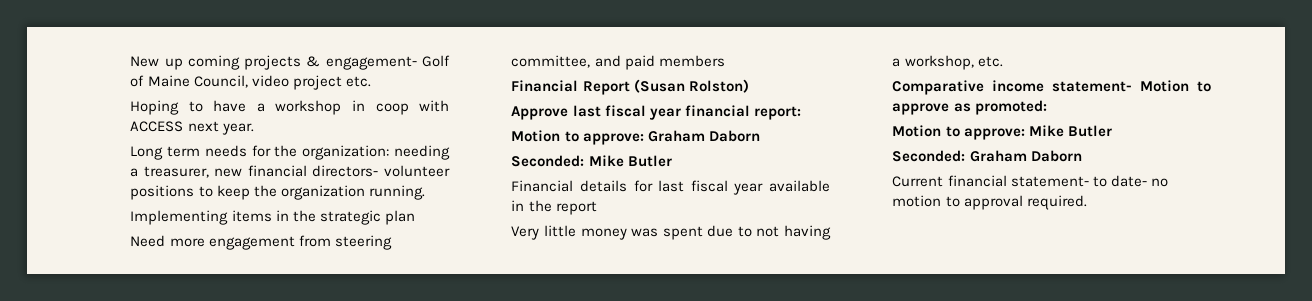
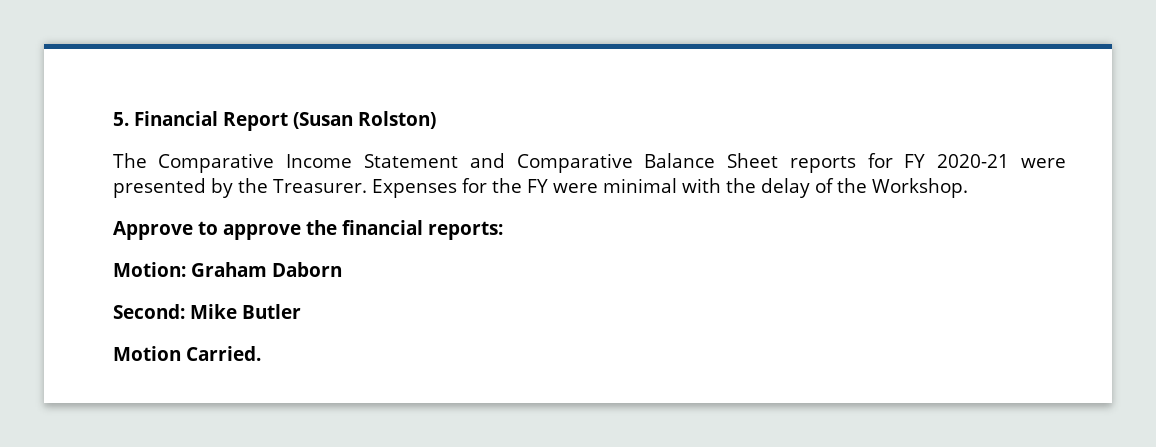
[130,55,450,70] [130,75,371,90] [130,100,450,115] [130,121,254,135] [130,145,450,160] [130,165,450,178] [130,185,425,200] [130,210,415,225] [130,235,392,250] [511,55,725,70] [511,79,749,95] [511,105,801,120] [511,130,760,145] [511,155,672,167] [511,180,830,195] [511,200,597,215] [511,225,831,240] [892,55,1003,70] [892,80,1211,95] [892,100,1047,115] [892,125,1112,140] [892,150,1082,162] [892,175,1168,187] [892,195,1087,210] New up coming projects & engagement- Golf of Maine Council, video project etc. // Hoping to have a workshop in coop with ACCESS next year. // Long term needs for the organization: needing a treasurer, new financial directors- volunteer positions to keep the organization running. // Implementing items in the strategic plan // Need more engagement from steering committee, and paid members // Financial Report (Susan Rolston) // Approve last fiscal year financial report: // Motion to approve: Graham Daborn // Seconded: Mike Butler // Financial details for last fiscal year available in the report // Very little money was spent due to not having a workshop, etc. // Comparative income statement- Motion to approve as promoted: // Motion to approve: Mike Butler // Seconded: Graham Daborn // Current financial statement- to date- no motion to approval required. -> [112,111,436,131] [112,153,1066,173] [112,178,968,198] [112,220,503,240] [112,262,342,277] [112,304,301,319] [112,346,261,361] 5. Financial Report (Susan Rolston) // The Comparative Income Statement and Comparative Balance Sheet reports for FY 2020-21 were presented by the Treasurer. Expenses for the FY were minimal with the delay of the Workshop. // Approve to approve the financial reports: // Motion: Graham Daborn // Second: Mike Butler // Motion Carried.

